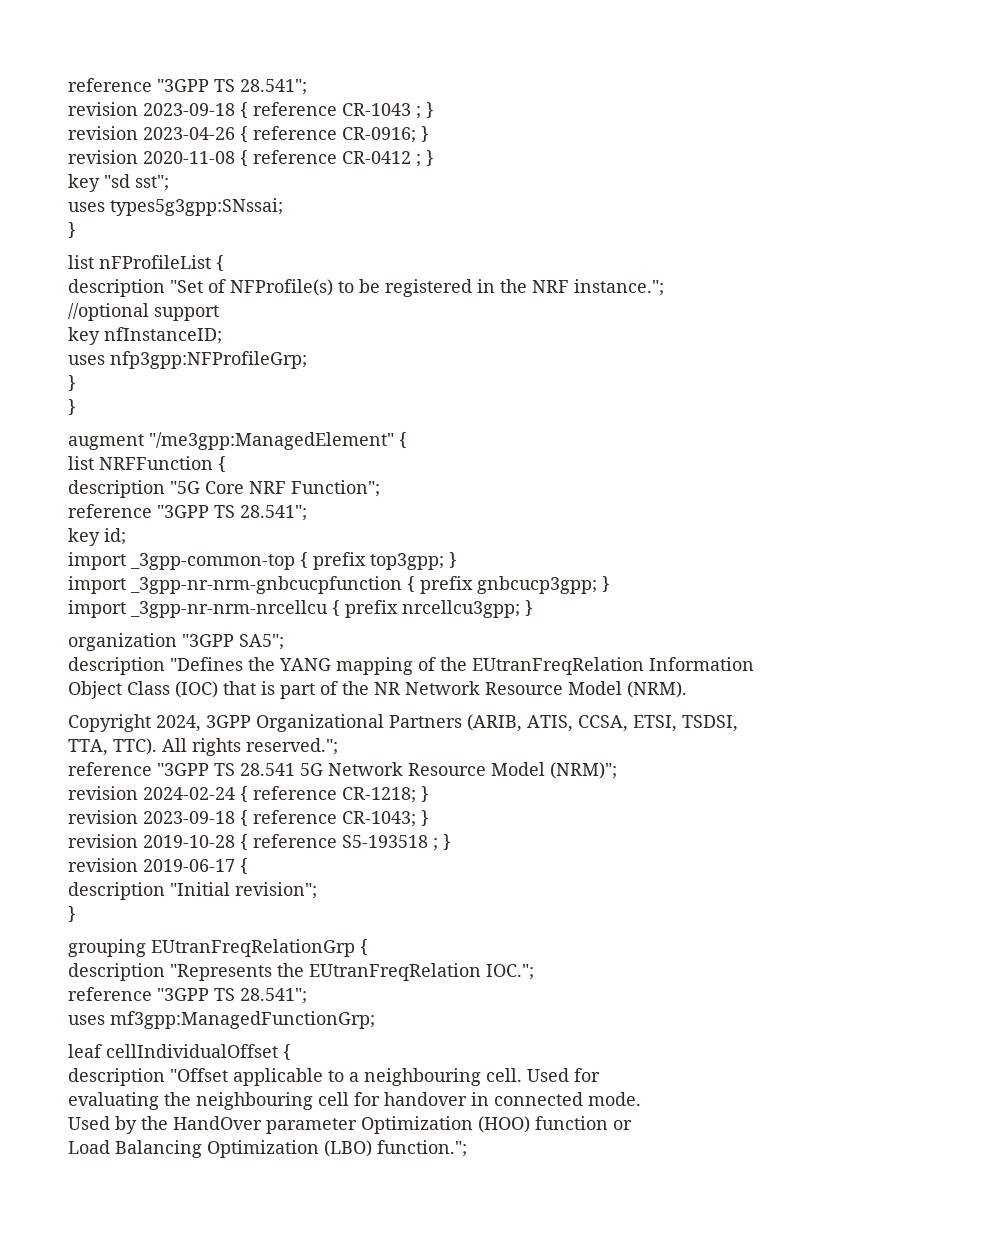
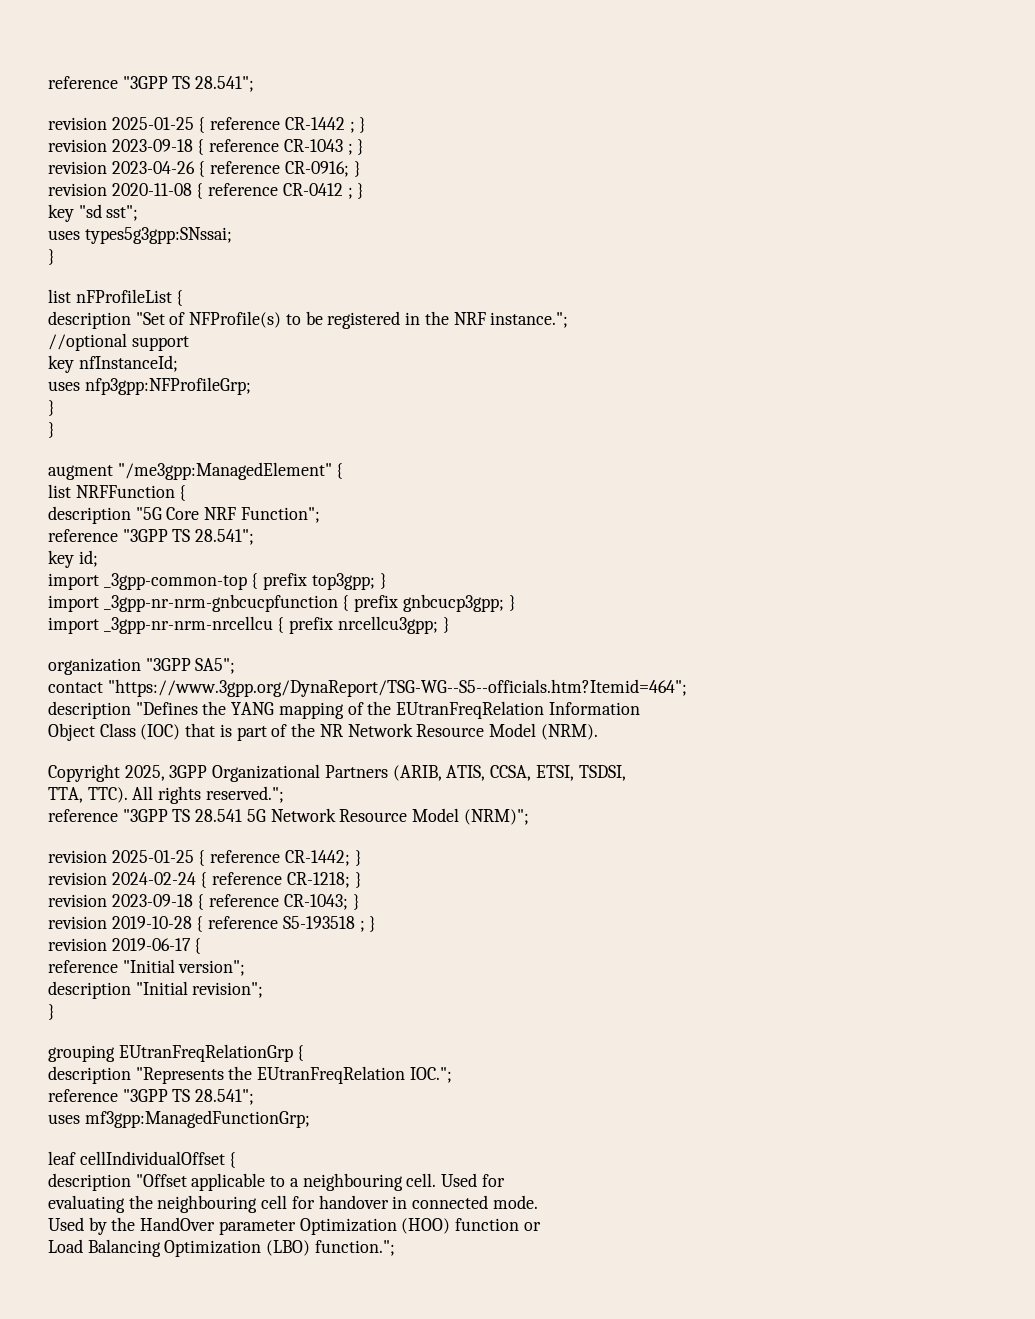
[68,78,307,95] reference "3GPP TS 28.541"; -> [48,76,255,92] [48,117,367,133] reference "3GPP TS 28.541"; // revision 2025-01-25 { reference CR-1442 ; }
[104,327,222,344] nfInstanceID; -> [78,355,178,372] nfInstanceId;
(284, 642) none -> [48,679,687,697] // contact "https://www.3gpp.org/DynaReport/TSG-WG--S5--officials.htm?Itemid=464";
[156,715,201,732] 2024, -> [124,765,165,781] 2025,
(617, 770) none -> [48,850,362,866] // revision 2025-01-25 { reference CR-1442; }
(248, 866) none -> [48,959,246,976] // reference "Initial version";

